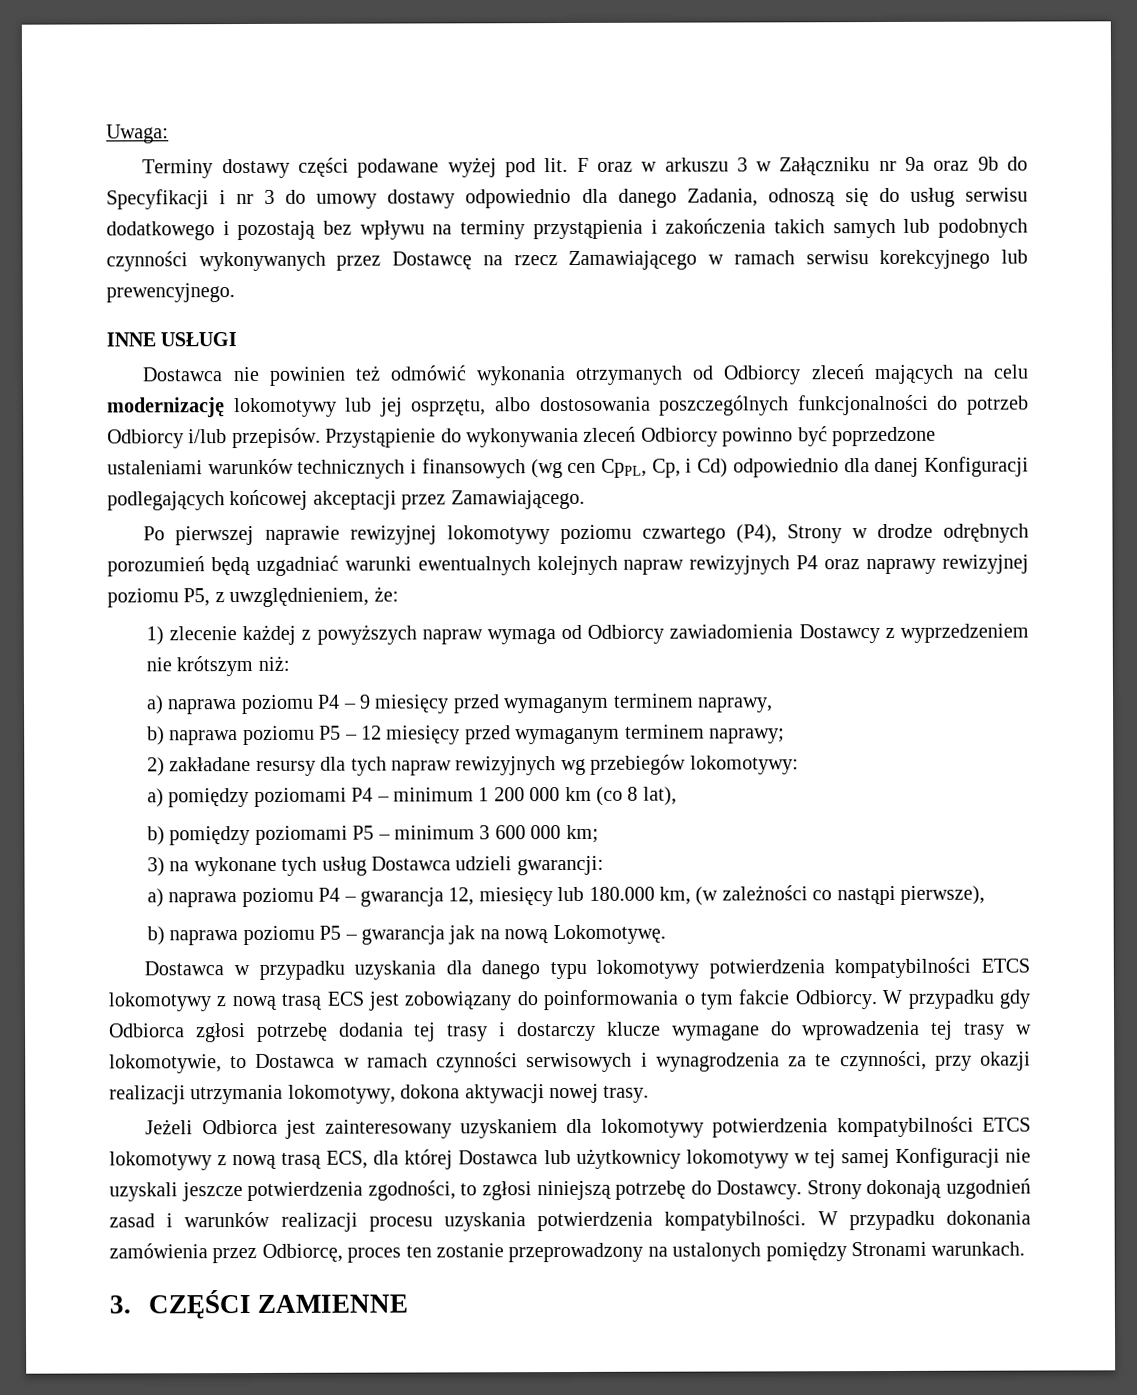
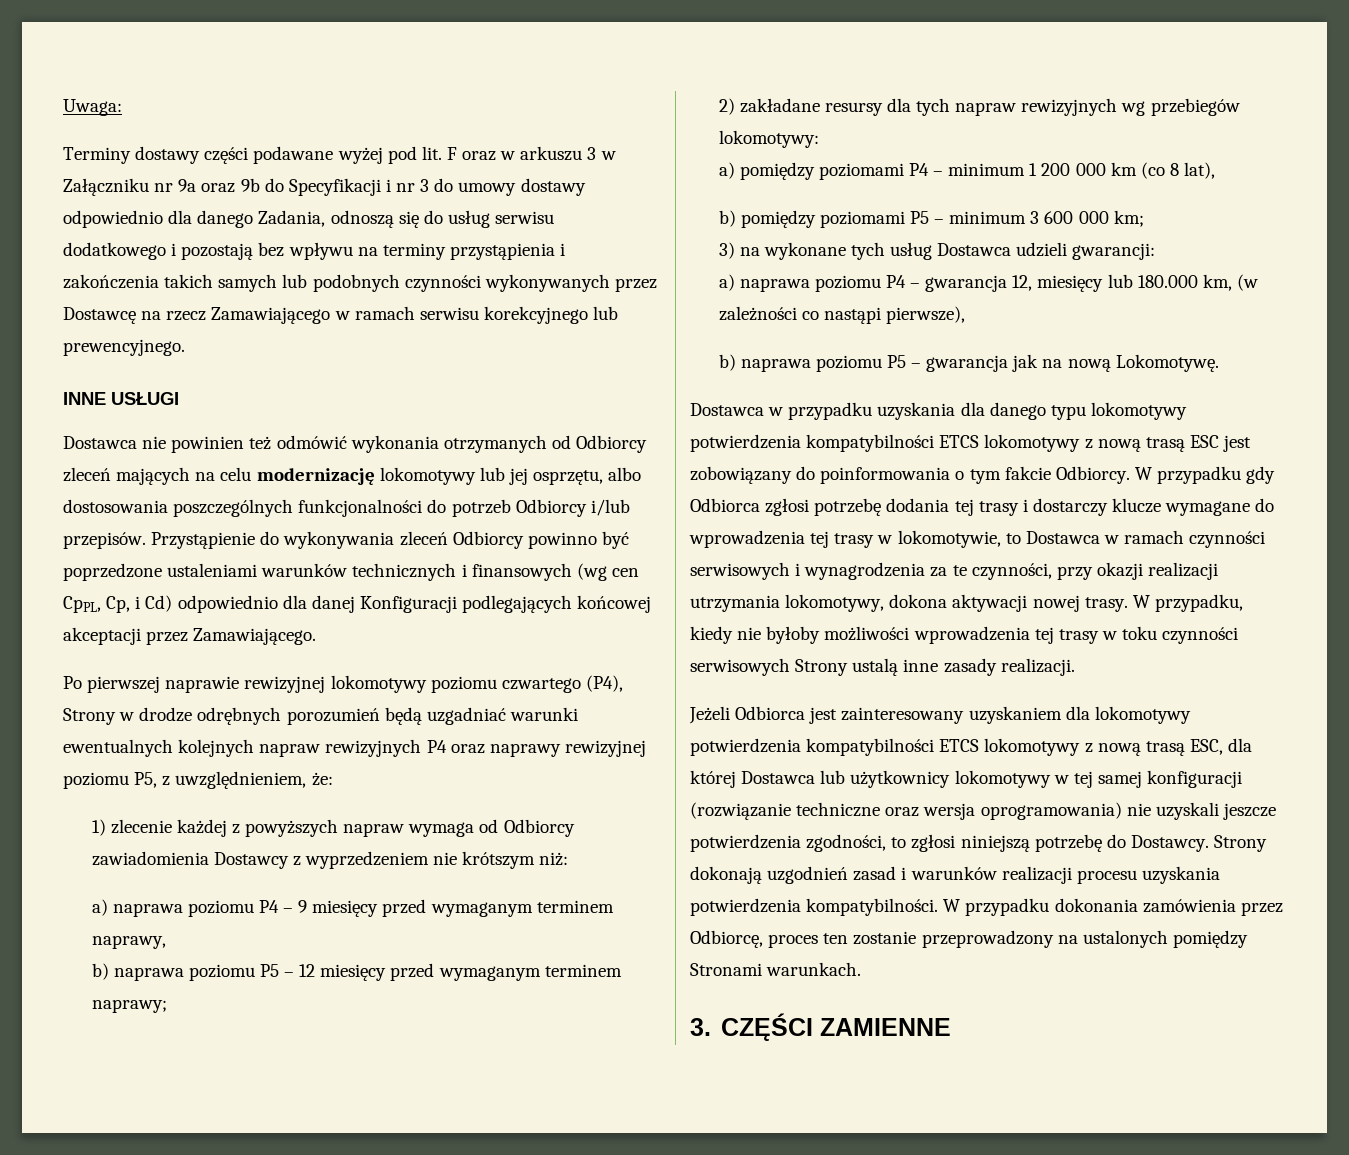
[326,991,364,1006] ECS -> [1189,435,1219,448] ESC
(650, 1094) none -> [1132,594,1243,612] [690,626,1239,644] [690,658,1075,676] W przypadku, kiedy nie byłoby możliwości wprowadzenia tej trasy w toku czynności serwisowych Strony ustalą inne zasady realizacji.
[326,1150,369,1169] ECS, -> [1189,739,1223,755] ESC,
[894,1147,1000,1168] Konfiguracji -> [1147,770,1243,788] [690,802,1122,820] konfiguracji (rozwiązanie techniczne oraz wersja oprogramowania)

